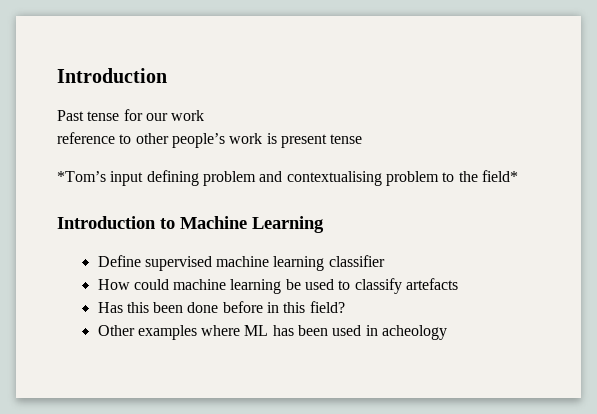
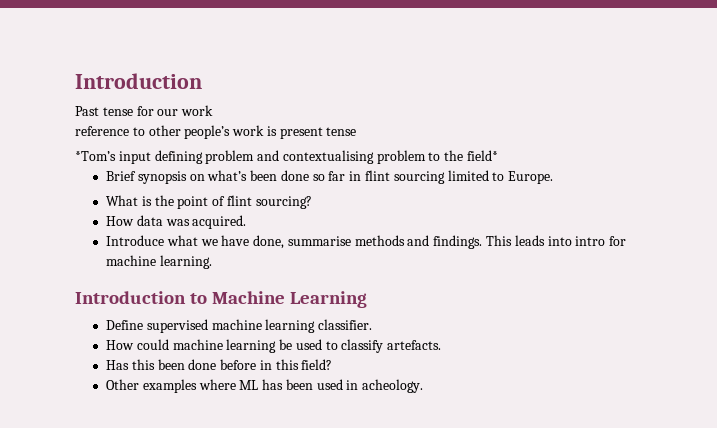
(518, 176) none -> [106,170,554,184] [106,195,312,209] [106,215,247,229] [106,235,627,249] [106,255,212,269] // Brief synopsis on what’s been done so far in flint sourcing limited to Europe. // What is the point of flint sourcing? // How data was acquired. // Introduce what we have done, summarise methods and findings. This leads into intro for machine learning.
[328,255,385,267] classifier -> [318,319,373,330] classifier.
[406,278,459,290] artefacts -> [387,340,442,350] artefacts.
[382,325,448,340] acheology -> [362,379,424,393] acheology.

